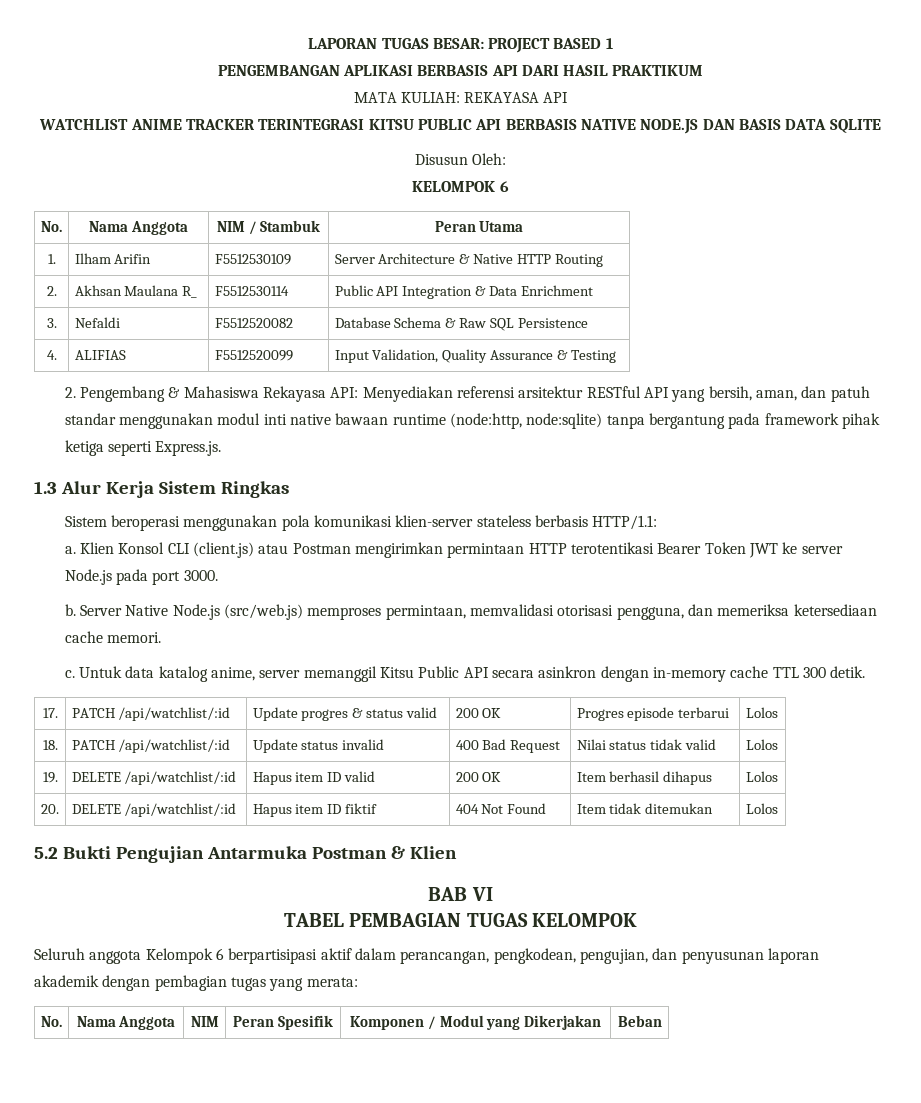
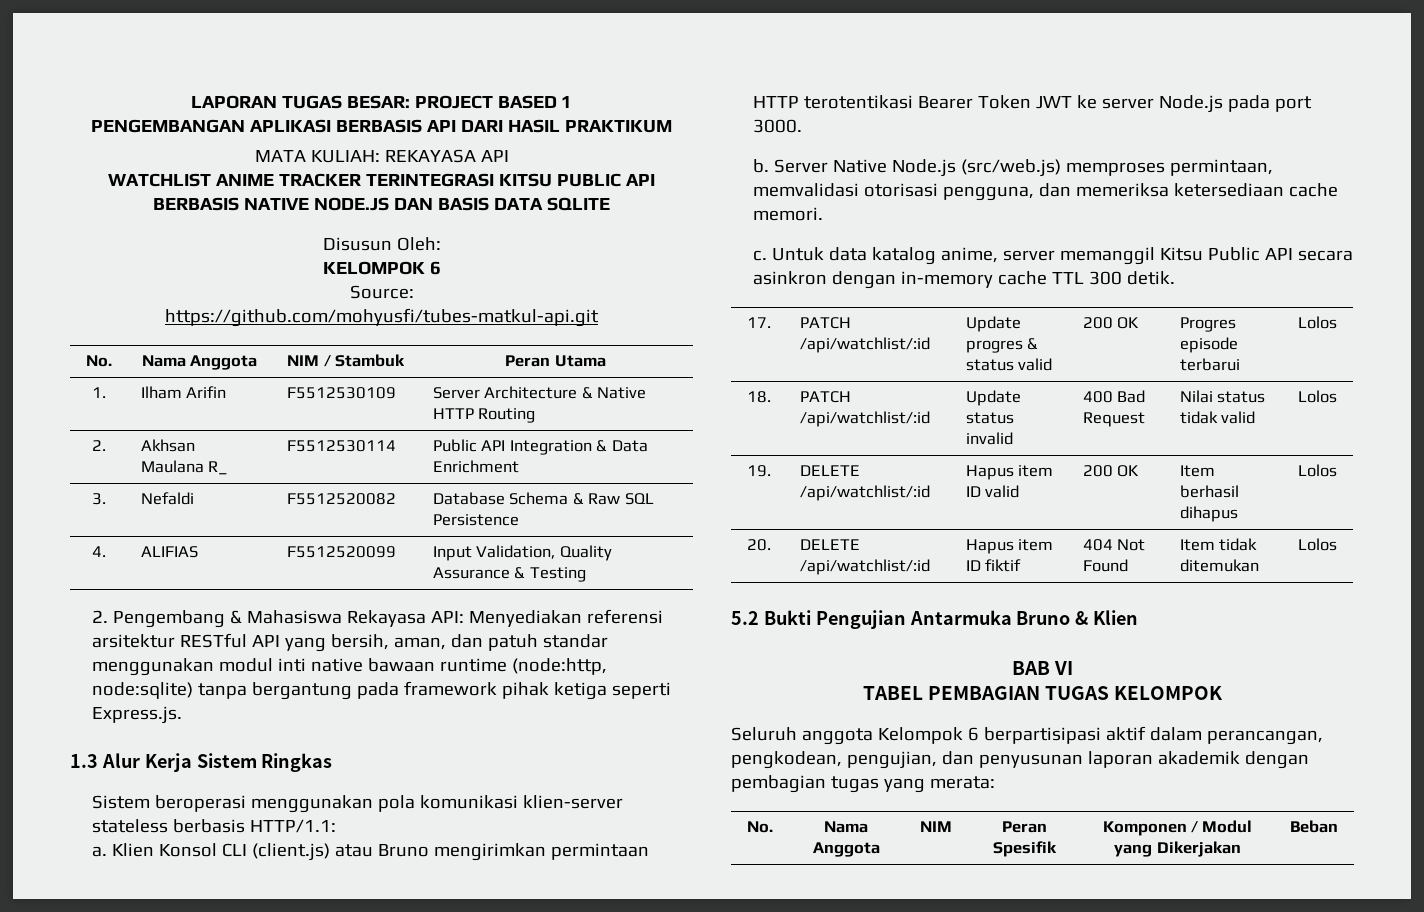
(509, 186) none -> [349,285,414,299] [165,308,599,327] // Source: // https://github.com/mohyusfi/tubes-matkul-api.git
[292,543,351,554] Postman -> [377,844,429,857] Bruno
[311,847,387,859] Postman -> [1016,611,1071,625] Bruno

